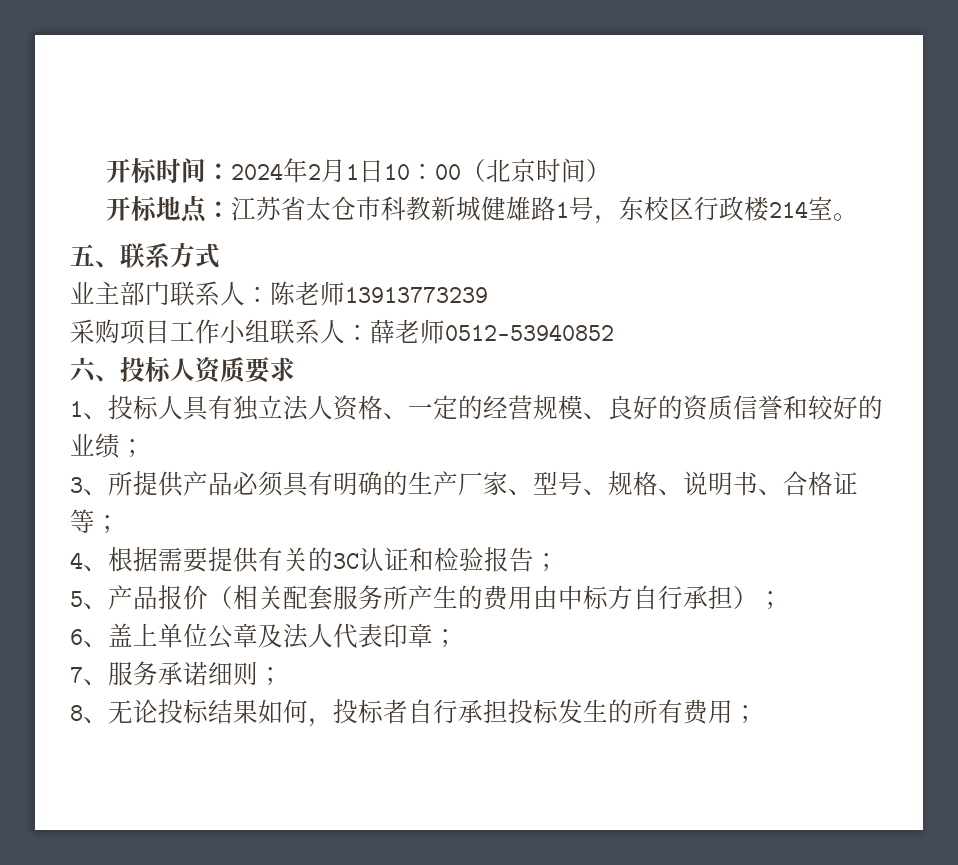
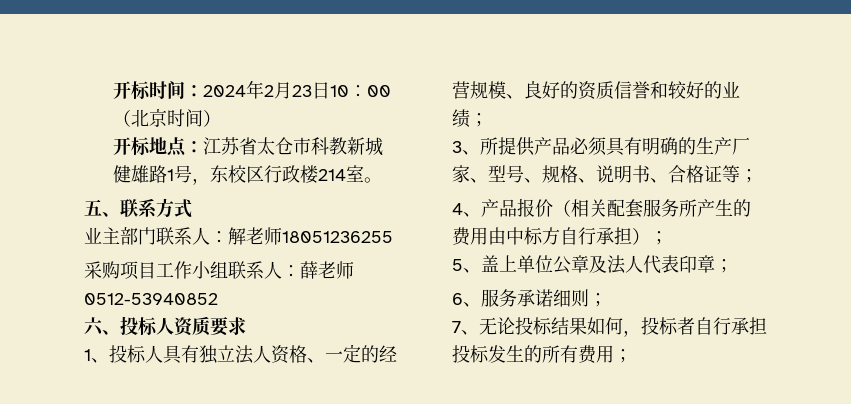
[346,164,360,180] 1 -> [292,85,313,97] 23
[270,281,488,306] 陈老师13913773239 -> [228,227,393,245] 解老师18051236255
[108,547,559,573] [70,591,108,610] 根据需要提供有关的3C认证和检验报告； // 5、 -> (481, 214) none
[70,629,83,645] 6 -> [452,259,463,271] 5
[70,667,83,683] 7 -> [452,293,463,305] 6
[70,705,83,721] 8 -> [452,321,461,333] 7

